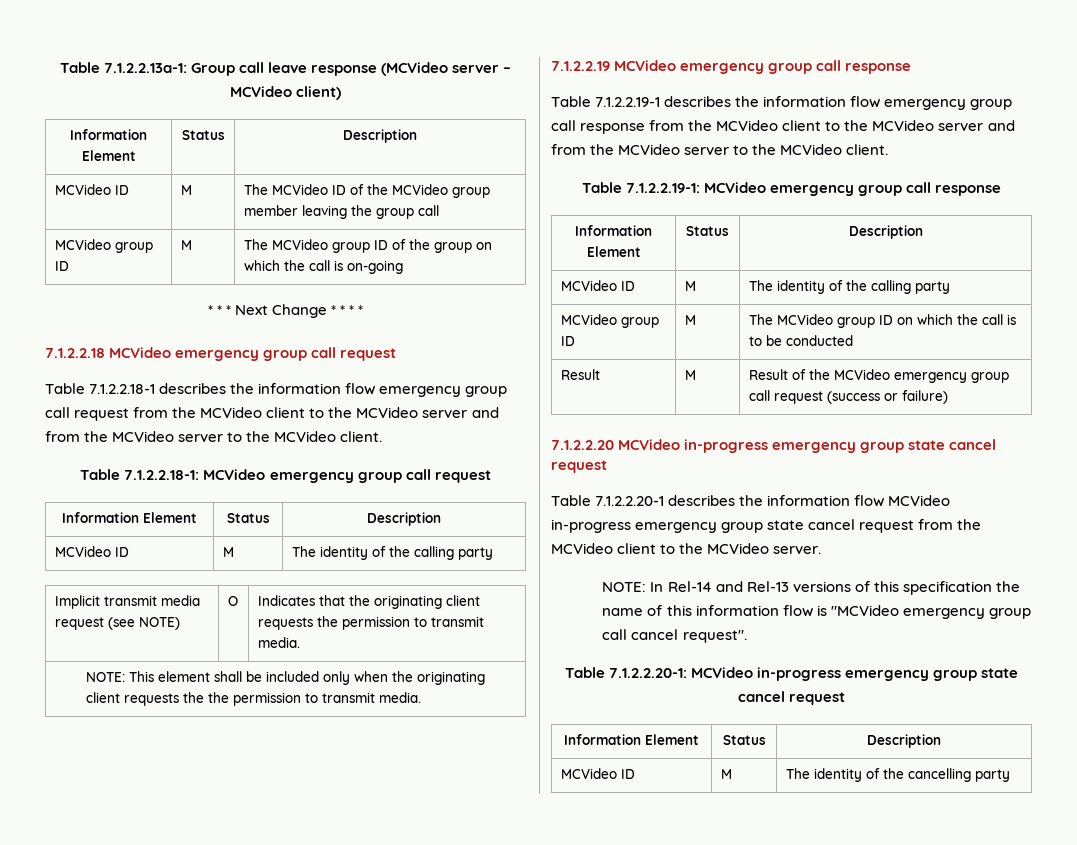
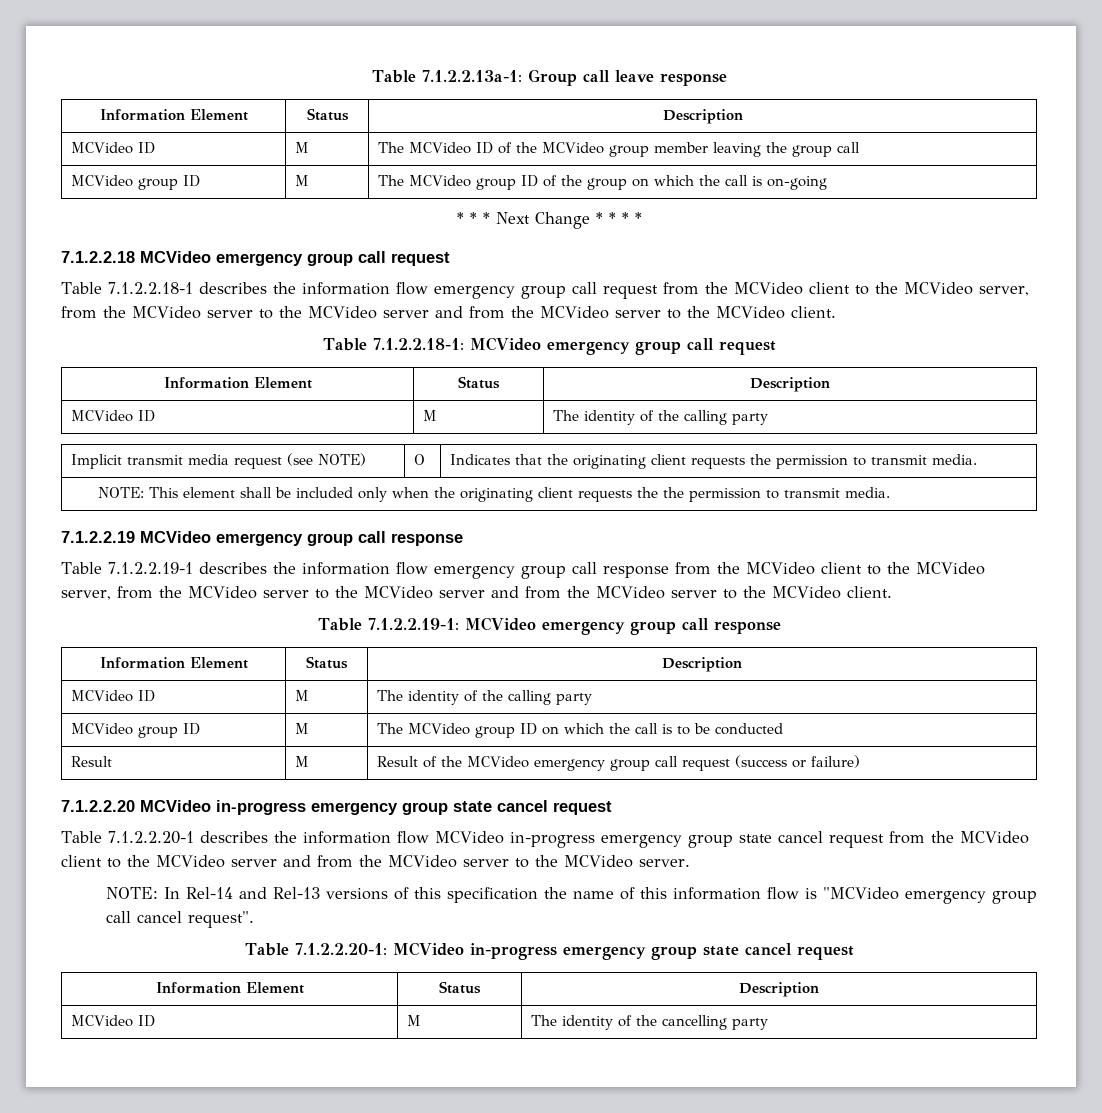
[381,62,512,76] [229,86,342,100] (MCVideo server – MCVideo client) -> (727, 79) none
(419, 412) none -> [978,286,1029,296] [61,306,377,319] server, from the MCVideo server to the MCVideo
(935, 125) none -> [61,586,433,600] server, from the MCVideo server to the MCVideo
(770, 548) none -> [230,855,633,868] server and from the MCVideo server to the MCVideo

